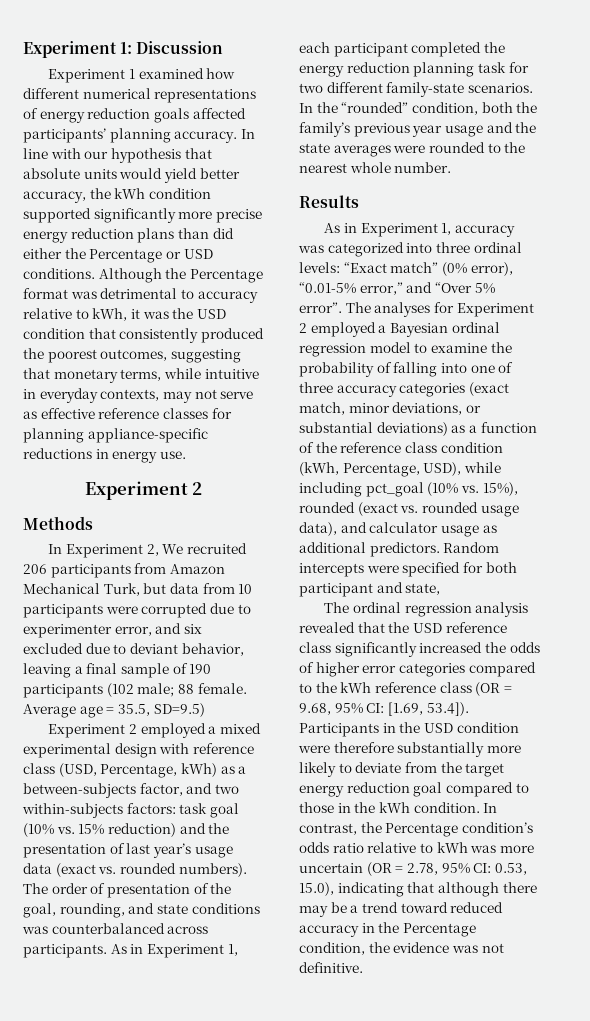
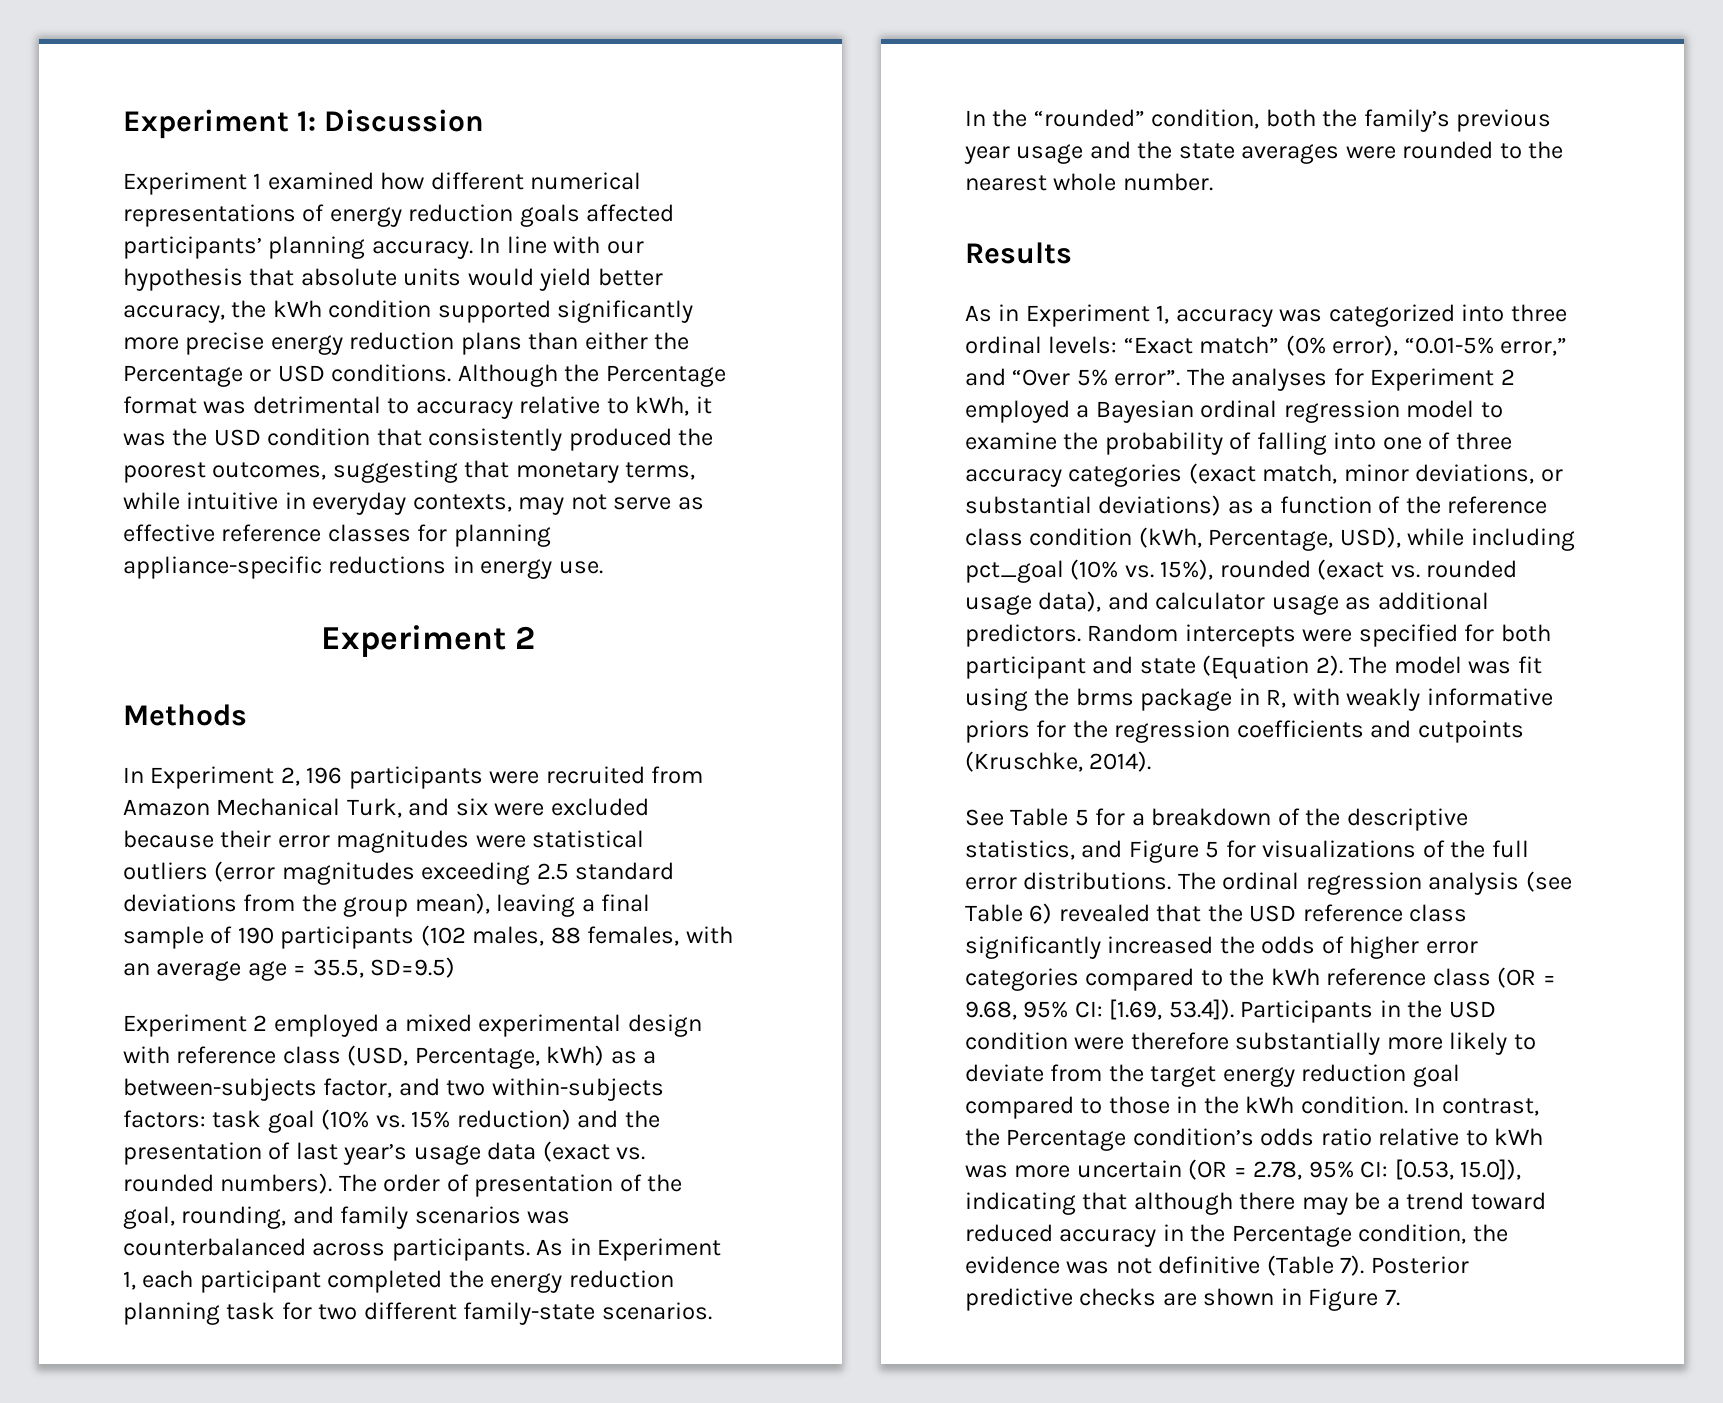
[212,228,234,239] did -> (579, 341) none
[162,543,247,554] [23,563,225,578] [23,583,253,596] [23,603,251,618] [23,623,202,638] [23,643,244,656] We recruited 206 participants from Amazon Mechanical Turk, but data from 10 participants were corrupted due to experimenter error, and six excluded due to deviant behavior, -> [306,766,704,789] [123,798,649,818] [123,830,645,853] [123,861,675,885] [123,893,490,917] 196 participants were recruited from Amazon Mechanical Turk, and six were excluded because their error magnitudes were statistical outliers (error magnitudes exceeding 2.5 standard deviations from the group mean),
[137,683,247,697] [23,704,76,718] male; 88 female. Average -> [472,926,733,946] [123,961,242,981] males, 88 females, with an average
[156,903,260,914] state conditions -> [340,1206,521,1229] family scenarios
[405,583,441,595] state, // -> [1139,655,1542,679] [965,688,1553,711] [965,720,1524,743] [965,751,1152,772] [965,808,1468,831] [965,840,1529,863] [965,872,1172,890] state (Equation 2). The model was fit using the brms package in R, with weakly informative priors for the regression coefficients and cutpoints (Kruschke, 2014). // See Table 5 for a breakdown of the descriptive statistics, and Figure 5 for visualizations of the full error distributions.
(529, 609) none -> [1525,871,1572,892] [965,903,1053,924] (see Table 6)
[494,863,527,875] [299,882,334,896] 0.53, 15.0), -> [1394,1159,1522,1180] [0.53, 15.0]),
[299,962,363,973] definitive. -> [1158,1255,1469,1276] [965,1288,1400,1311] definitive (Table 7). Posterior predictive checks are shown in Figure 7.

